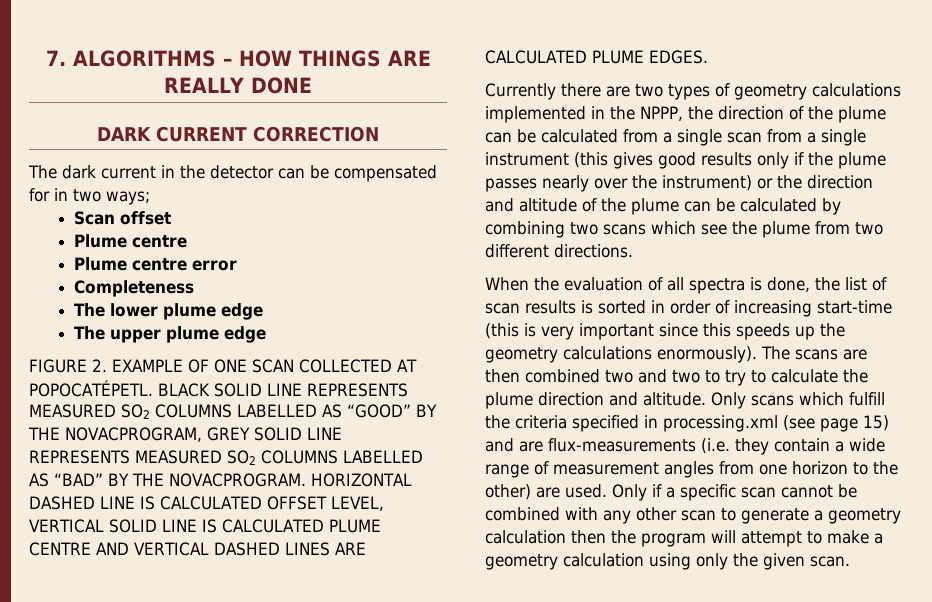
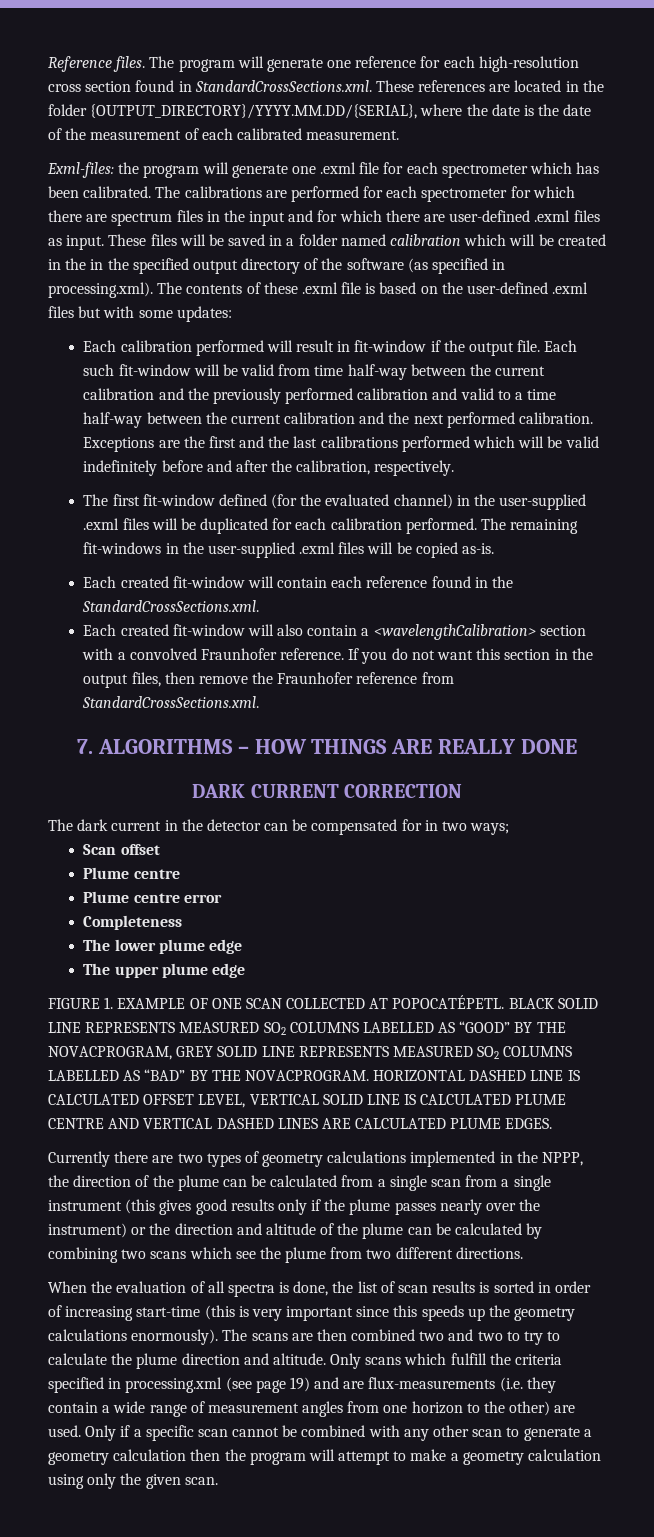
(45, 58) none -> [48,56,579,72] [48,80,604,92] [48,104,592,119] [48,128,400,140] [47,162,600,178] [48,186,575,202] [48,210,600,226] [48,234,606,250] [48,258,506,274] [48,282,589,298] [48,306,232,322] [83,340,578,356] [83,364,546,380] [83,388,557,404] [83,412,594,428] [83,436,599,452] [83,460,455,476] [83,494,587,510] [83,518,579,534] [83,542,495,558] [83,576,514,588] [82,600,260,612] [83,624,586,640] [82,648,593,664] [83,672,454,688] [82,696,260,708] Reference files. The program will generate one reference for each high-resolution cross section found in StandardCrossSections.xml. These references are located in the folder {OUTPUT_DIRECTORY}/YYYY.MM.DD/{SERIAL}, where the date is the date of the measurement of each calibrated measurement. // Exml-files: the program will generate one .exml file for each spectrometer which has been calibrated. The calibrations are performed for each spectrometer for which there are spectrum files in the input and for which there are user-defined .exml files as input. These files will be saved in a folder named calibration which will be created in the in the specified output directory of the software (as specified in processing.xml). The contents of these .exml file is based on the user-defined .exml files but with some updates: // Each calibration performed will result in fit-window if the output file. Each such fit-window will be valid from time half-way between the current calibration and the previously performed calibration and valid to a time half-way between the current calibration and the next performed calibration. Exceptions are the first and the last calibrations performed which will be valid indefinitely before and after the calibration, respectively. // The first fit-window defined (for the evaluated channel) in the user-supplied .exml files will be duplicated for each calibration performed. The remaining fit-windows in the user-supplied .exml files will be copied as-is. // Each created fit-window will contain each reference found in the StandardCrossSections.xml. // Each created fit-window will also contain a <wavelengthCalibration> section with a convolved Fraunhofer reference. If you do not want this section in the output files, then remove the Fraunhofer reference from StandardCrossSections.xml. //
[92,359,107,372] 2. -> [104,997,114,1009] 1.
[863,415,889,431] 15) -> [289,1377,310,1392] 19)

